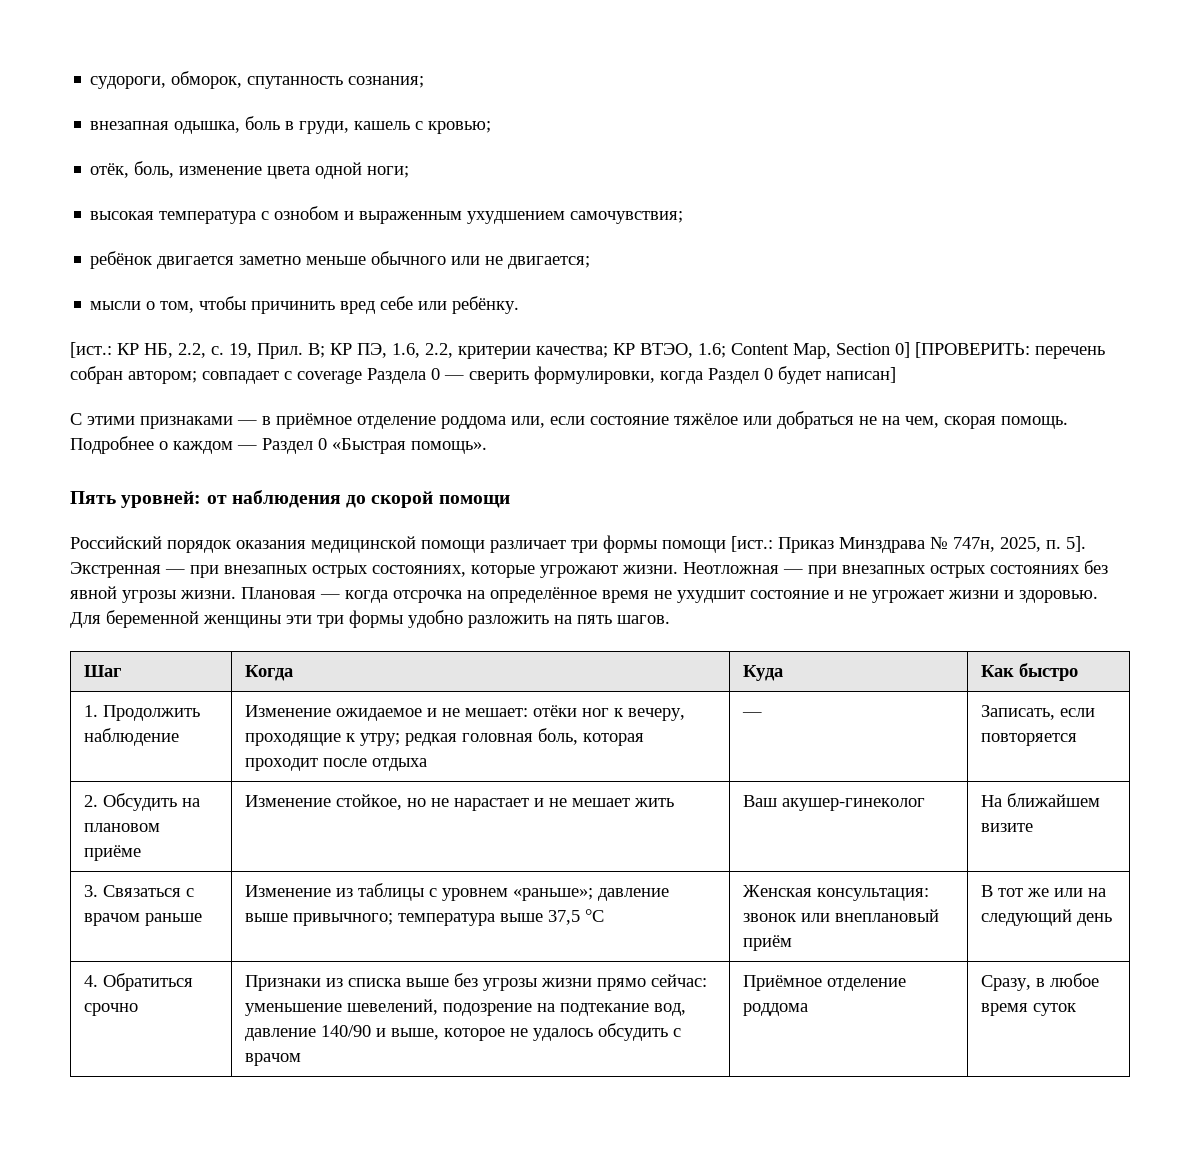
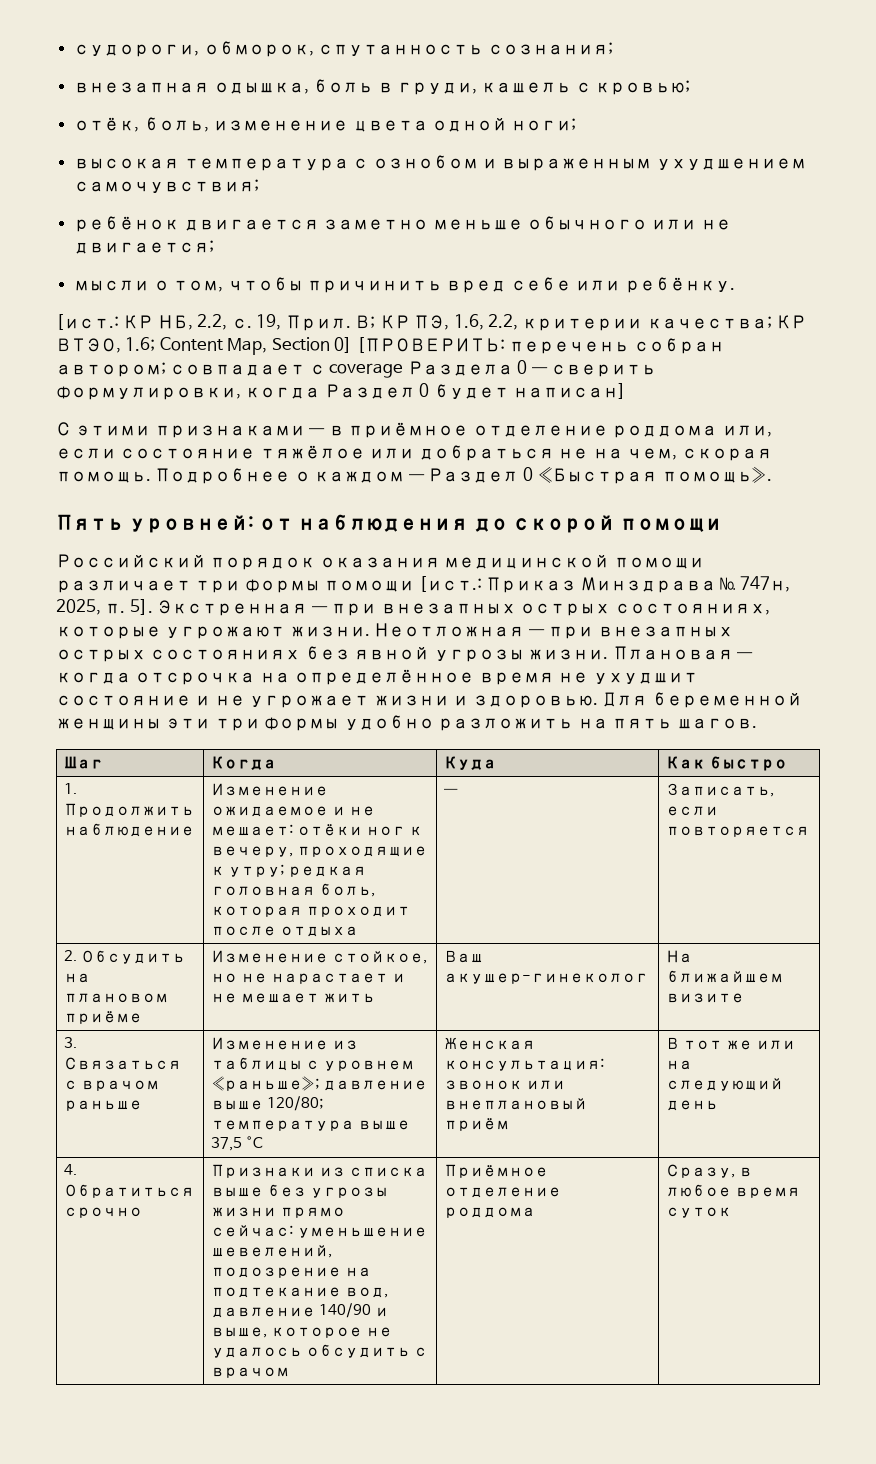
[292,913,393,926] привычного; -> [266,1096,323,1111] 120/80;

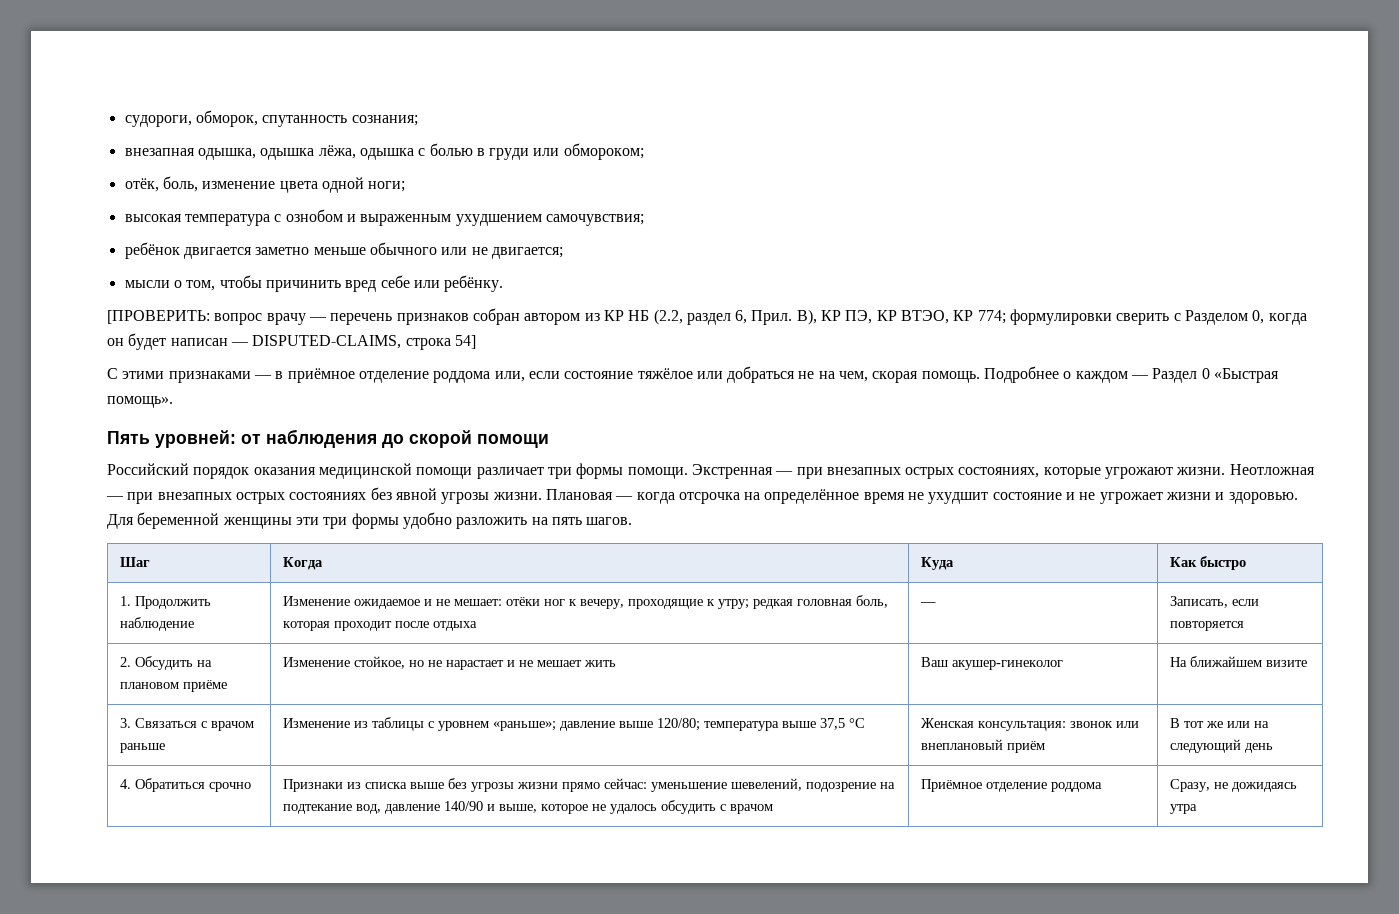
[313,79,691,95] боль в груди, кашель с кровью; -> [260,143,644,160] одышка лёжа, одышка с болью в груди или обмороком;
[56,314,807,331] [56,337,724,355] [56,360,657,378] [56,383,627,400] [ист.: КР НБ, 2.2, с. 19, Прил. В; КР ПЭ, 1.6, 2.2, критерии качества; КР ВТЭО, 1.6; Content Map, Section 0] [ПРОВЕРИТЬ: перечень собран автором; совпадает с coverage Раздела 0 — сверить формулировки, когда Раздел 0 будет написан] -> [107,308,1307,325] [107,333,476,350] [ПРОВЕРИТЬ: вопрос врачу — перечень признаков собран автором из КР НБ (2.2, раздел 6, Прил. В), КР ПЭ, КР ВТЭО, КР 774; формулировки сверить с Разделом 0, когда он будет написан — DISPUTED-CLAIMS, строка 54]
[324,576,790,593] [56,599,153,615] помощи [ист.: Приказ Минздрава № 747н, 2025, п. 5]. -> [627,467,688,479] помощи.
[738,1167,752,1177] [665,1184,800,1198] [665,1207,731,1218] в любое время суток -> [1213,782,1297,792] [1169,804,1197,814] не дожидаясь утра

